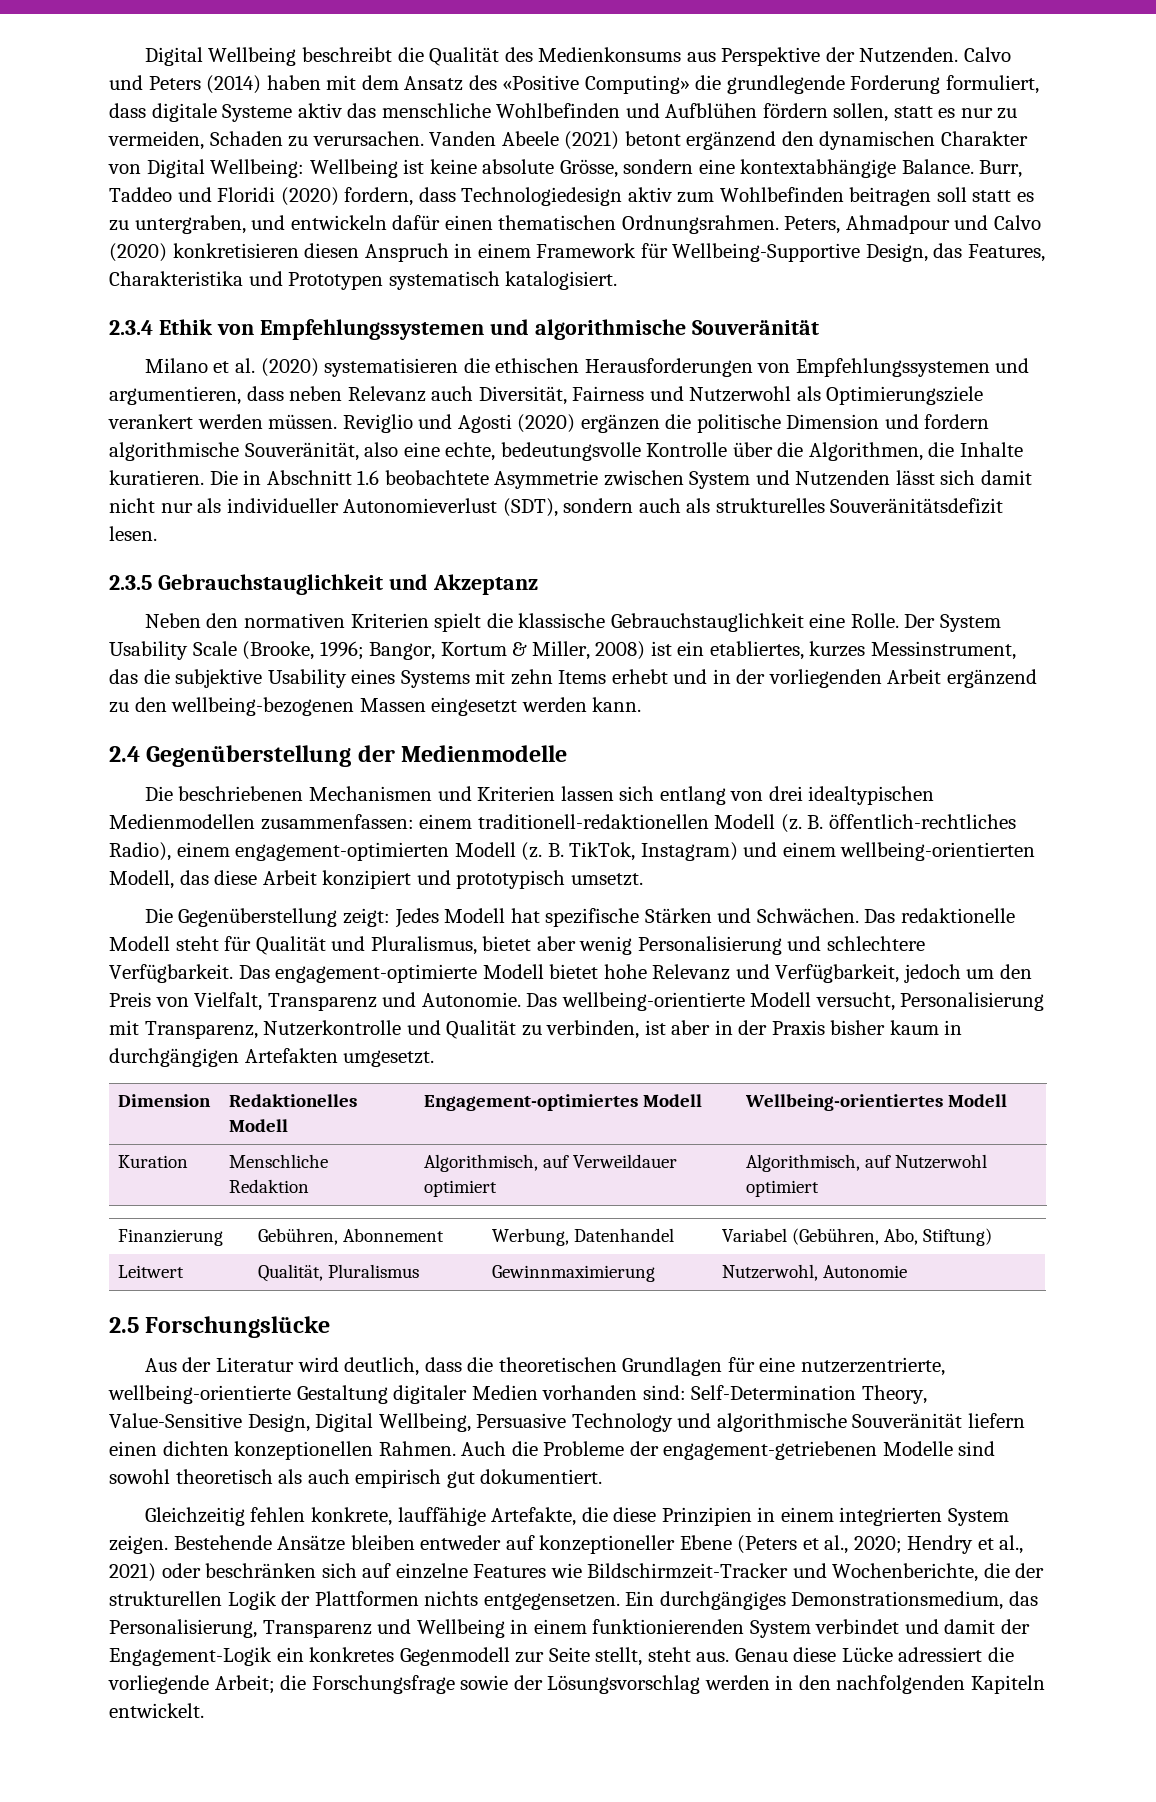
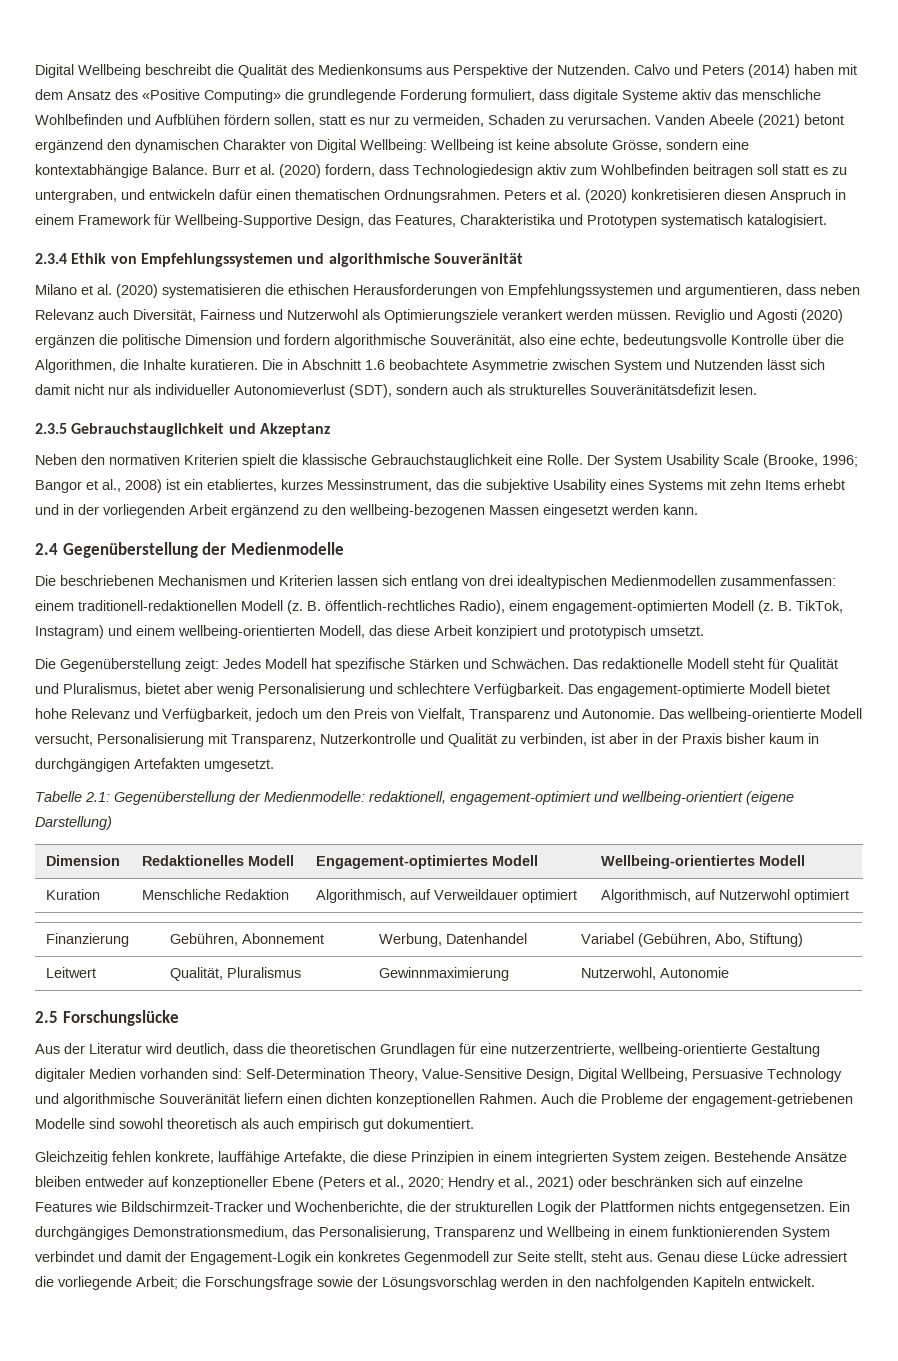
[979,160,1023,178] [109,187,276,202] Burr, Taddeo und Floridi -> [212,164,275,175] Burr et al.
[784,215,1041,234] Peters, Ahmadpour und Calvo -> [504,189,581,200] Peters et al.
[369,641,590,660] Bangor, Kortum & Miller, -> [35,479,121,493] Bangor et al.,
(435, 1058) none -> [35,791,794,805] [35,816,112,830] // Tabelle 2.1: Gegenüberstellung der Medienmodelle: redaktionell, engagement-optimiert und wellbeing-orientiert (eigene Darstellung)

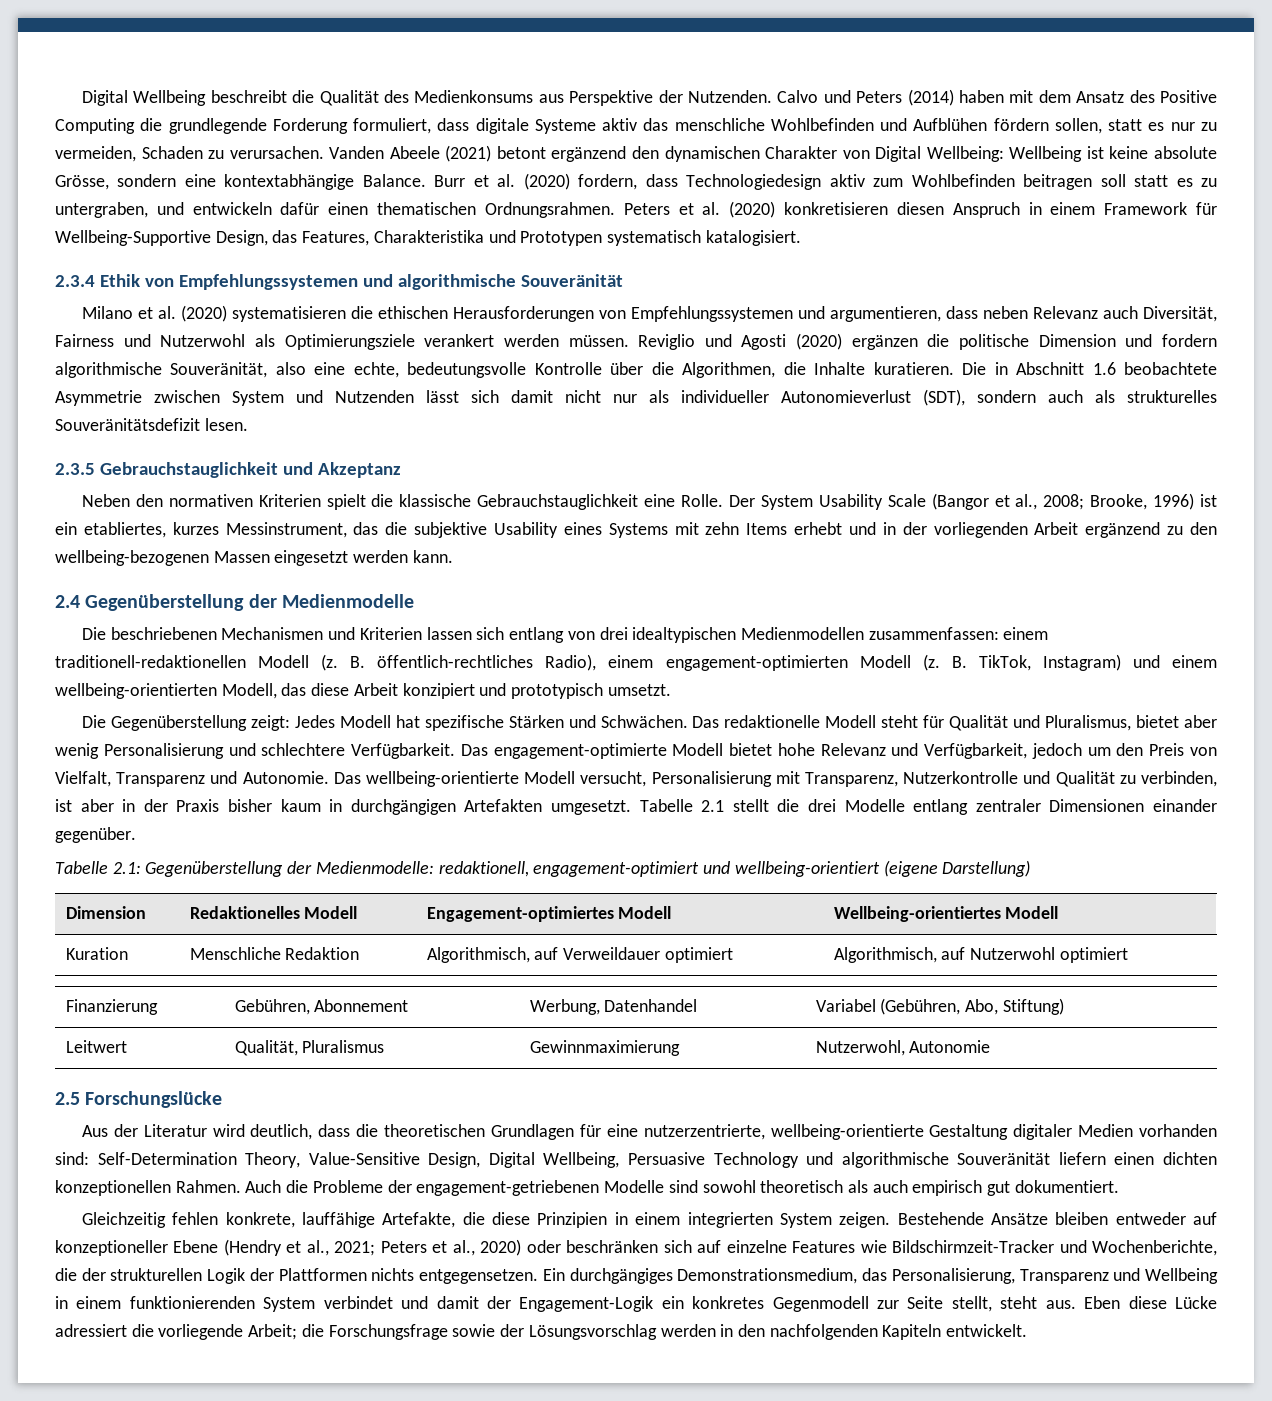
[142,89,281,103] «Positive Computing» -> [1160,90,1218,103] [55,118,135,134] Positive Computing
[763,454,858,468] [35,479,162,493] (Brooke, 1996; Bangor et al., 2008) -> [931,493,1195,510] (Bangor et al., 2008; Brooke, 1996)
(274, 765) none -> [639,799,1218,815] [55,827,136,843] Tabelle 2.1 stellt die drei Modelle entlang zentraler Dimensionen einander gegenüber.
[318,1176,574,1190] (Peters et al., 2020; Hendry et al., 2021) -> [223,1239,522,1256] (Hendry et al., 2021; Peters et al., 2020)
[657,1252,700,1262] Genau -> [1084,1296,1121,1309] Eben

